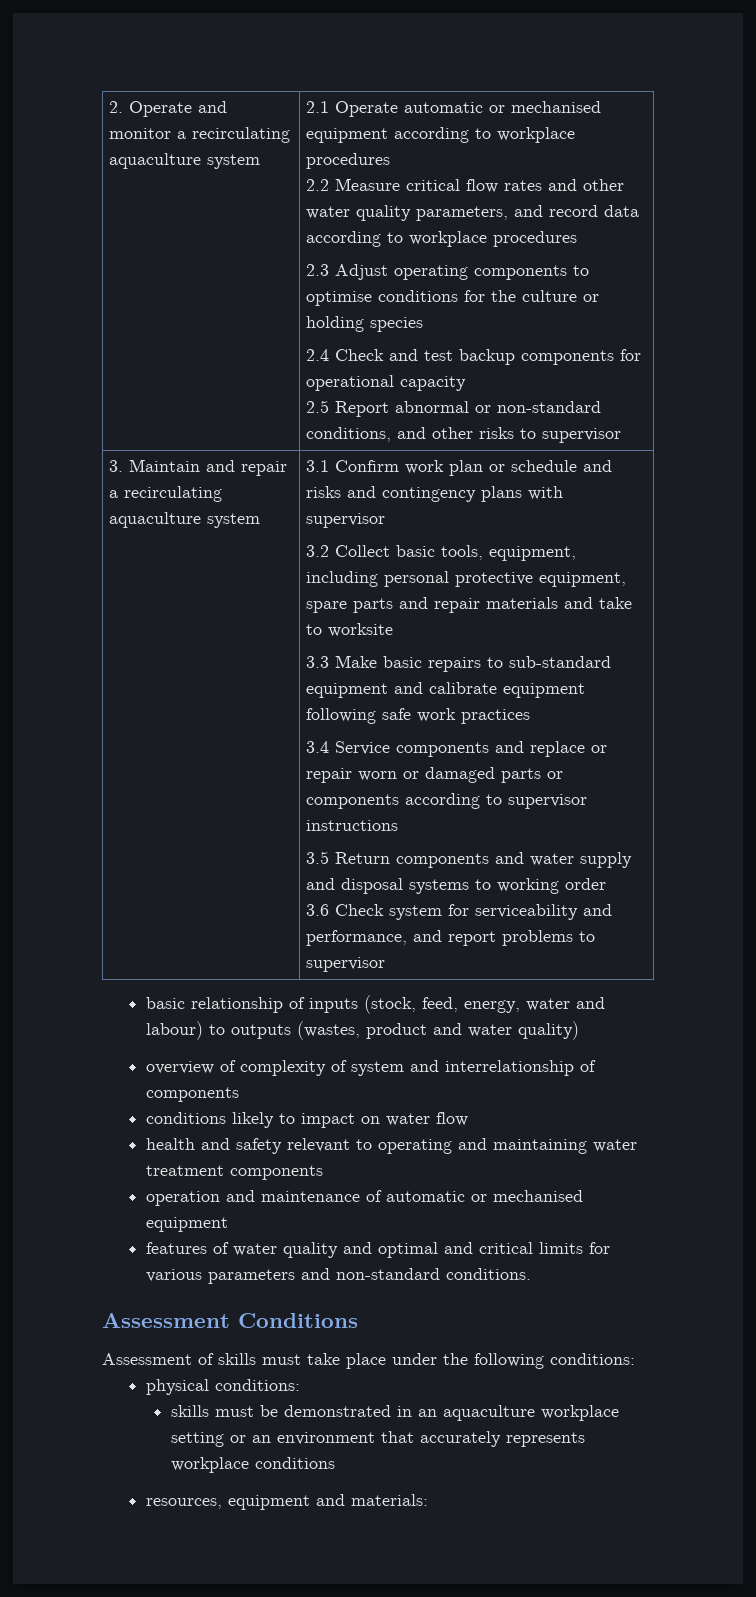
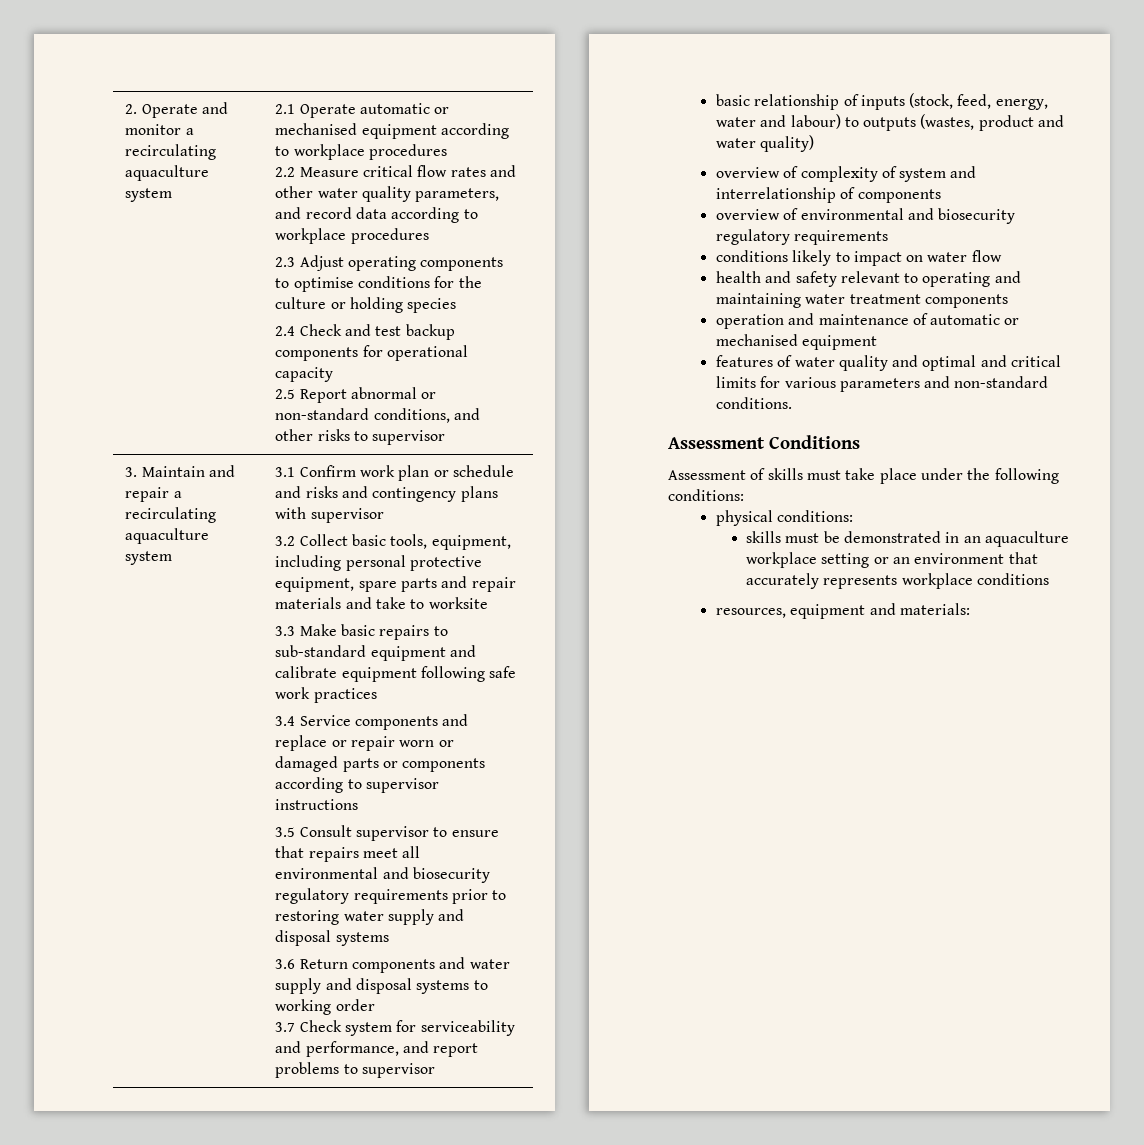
(330, 857) none -> [299,825,499,841] [275,846,421,862] [275,867,491,883] [275,888,507,904] [275,909,465,925] [275,930,389,946] [275,959,296,969] Consult supervisor to ensure that repairs meet all environmental and biosecurity regulatory requirements prior to restoring water supply and disposal systems // 3.6
[306,904,330,916] 3.6 -> [275,1022,296,1032] 3.7
(239, 1094) none -> [715,208,1016,224] [715,229,889,245] // overview of environmental and biosecurity regulatory requirements

